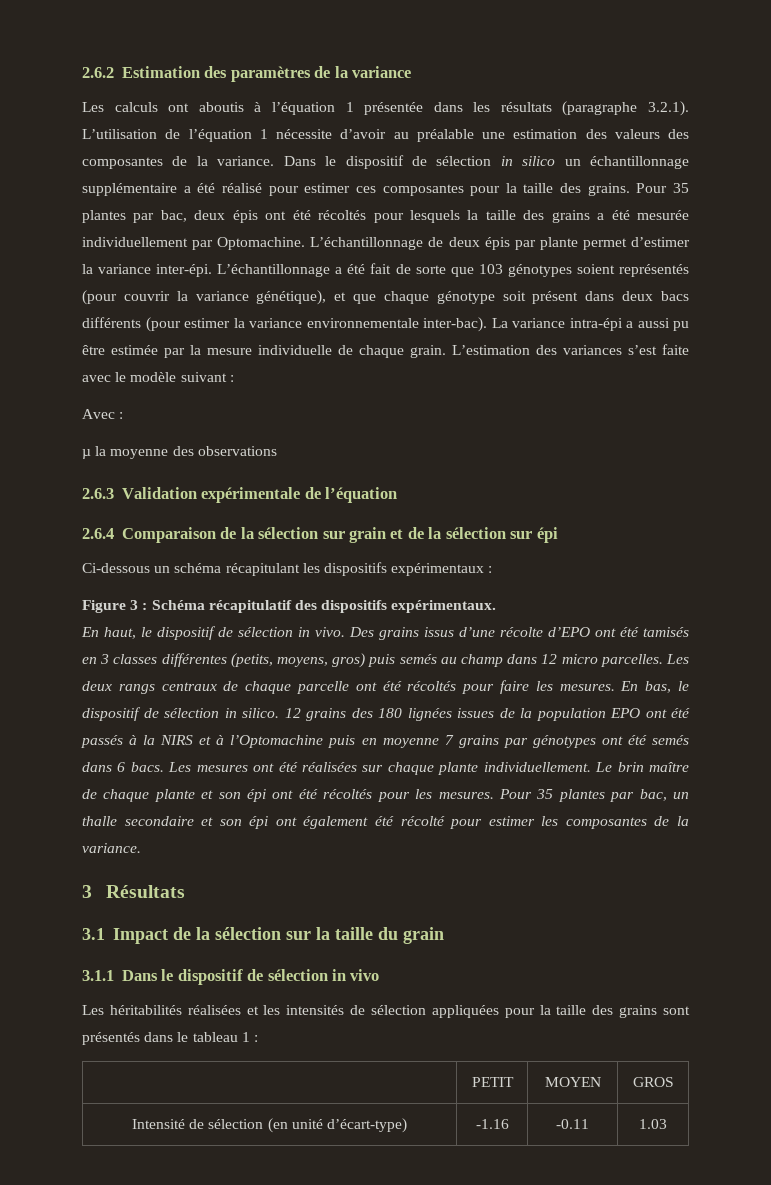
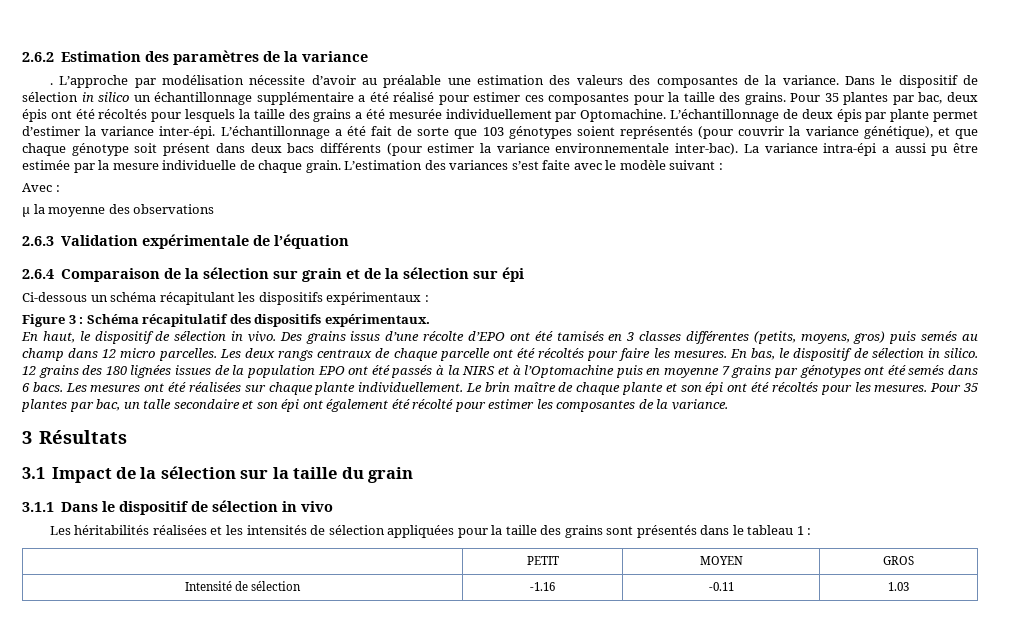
[82,101,689,116] [82,129,268,142] Les calculs ont aboutis à l’équation 1 présentée dans les résultats (paragraphe 3.2.1). L’utilisation de l’équation 1 -> [49,75,245,88] . L’approche par modélisation
[82,816,117,826] thalle -> [143,399,172,409] talle
[267,1118,407,1133] (en unité d’écart-type) -> (302, 586) none

